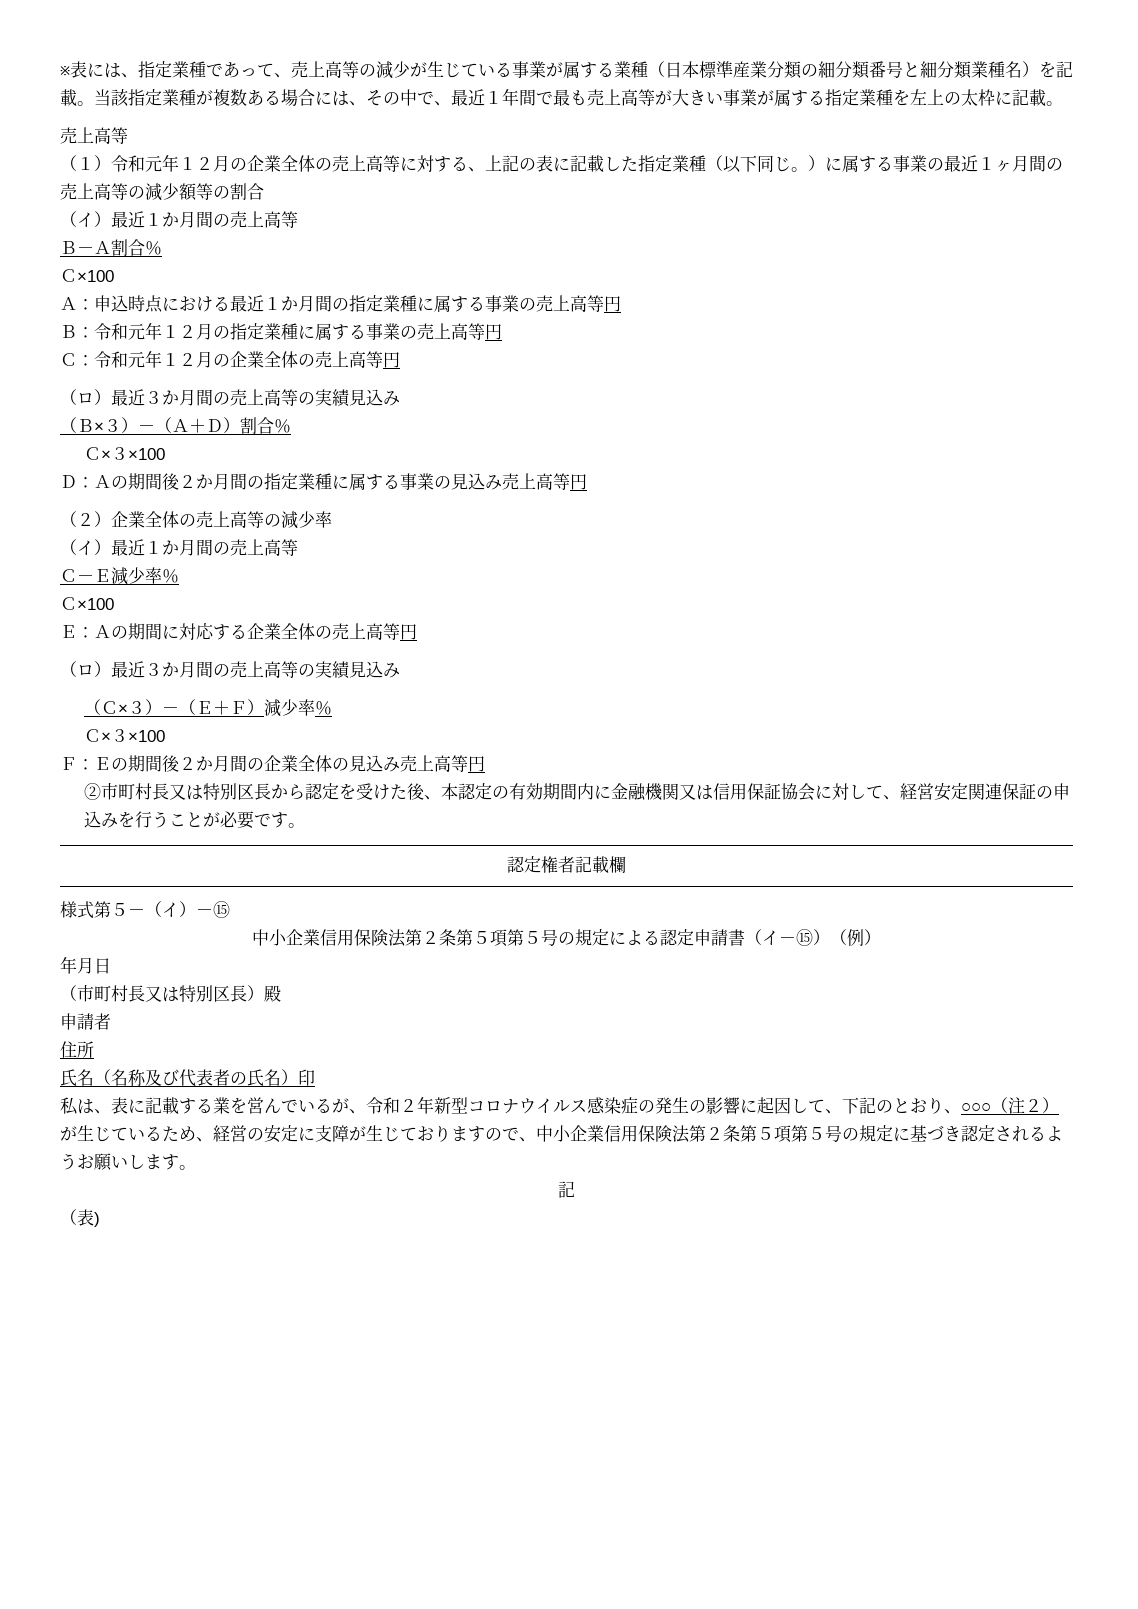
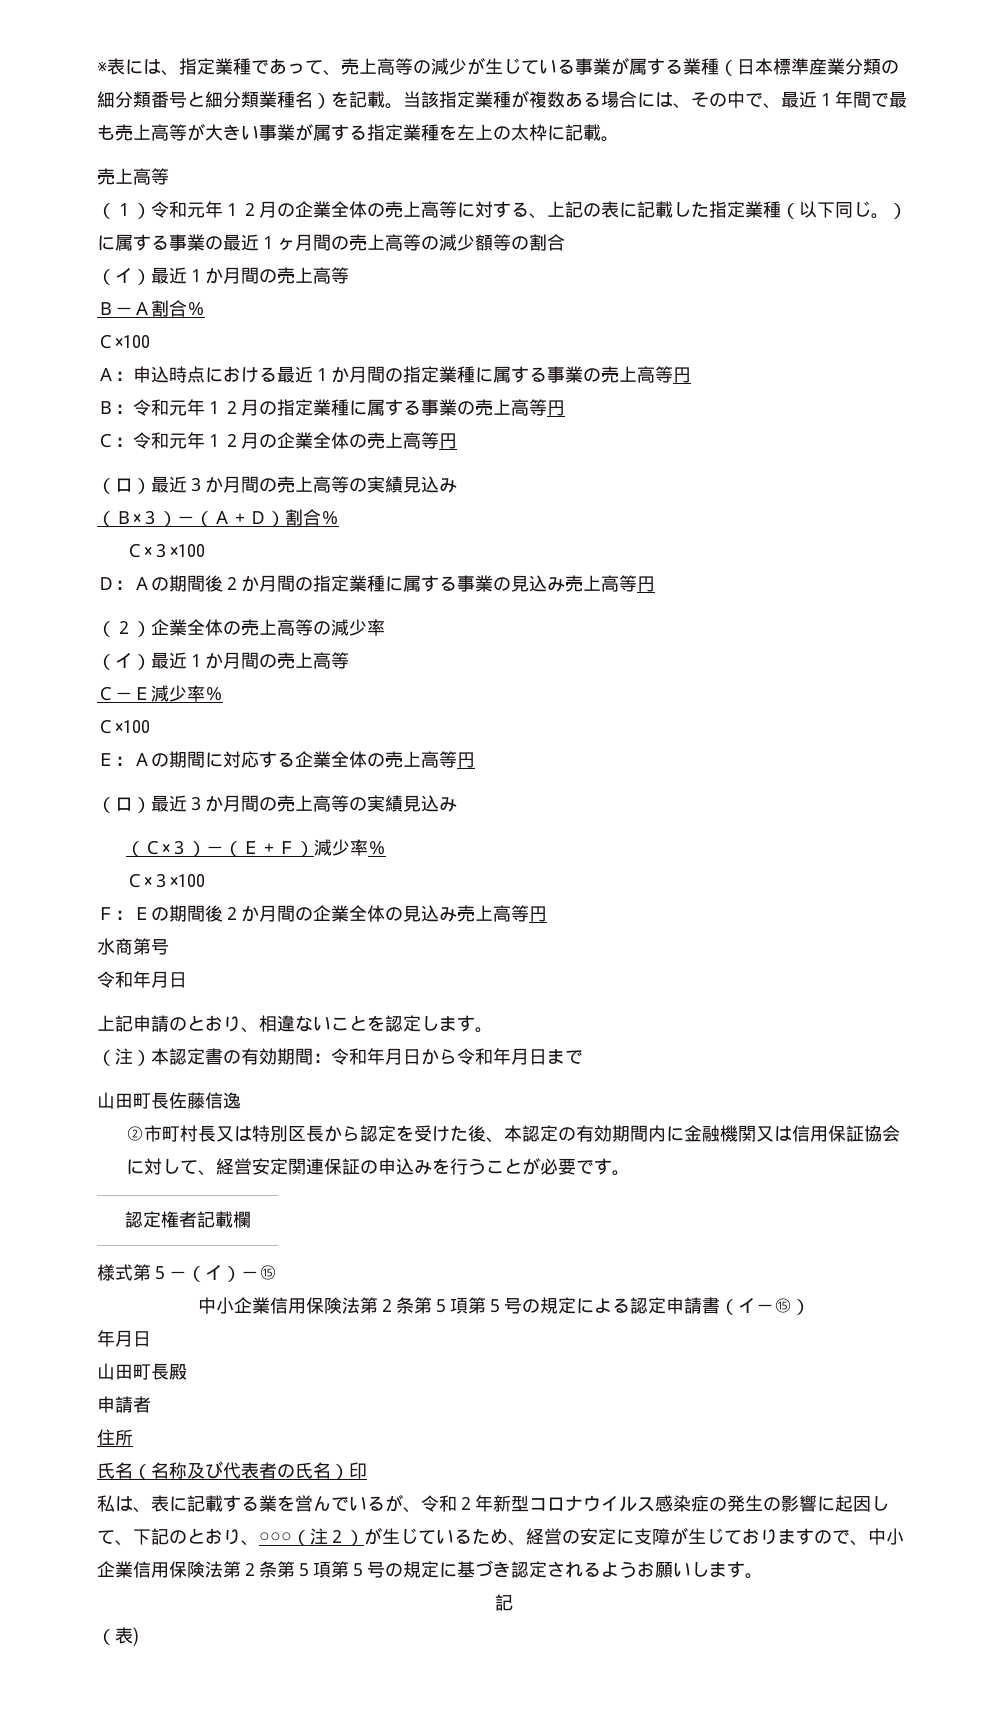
(485, 764) none -> [97,938,169,955] [97,971,187,988] [97,1015,493,1033] [97,1048,583,1066] [97,1092,241,1109] // 水商第号 // 令和年月日 // 上記申請のとおり、相違ないことを認定します。 // （注）本認定書の有効期間：令和年月日から令和年月日まで // 山田町長佐藤信逸
[830,929,881,946] [60,956,111,974] [60,985,264,1003] （例） // 年月日 // （市町村長又は特別区長） -> [97,1330,151,1347] [97,1363,169,1380] // 年月日 // 山田町長

